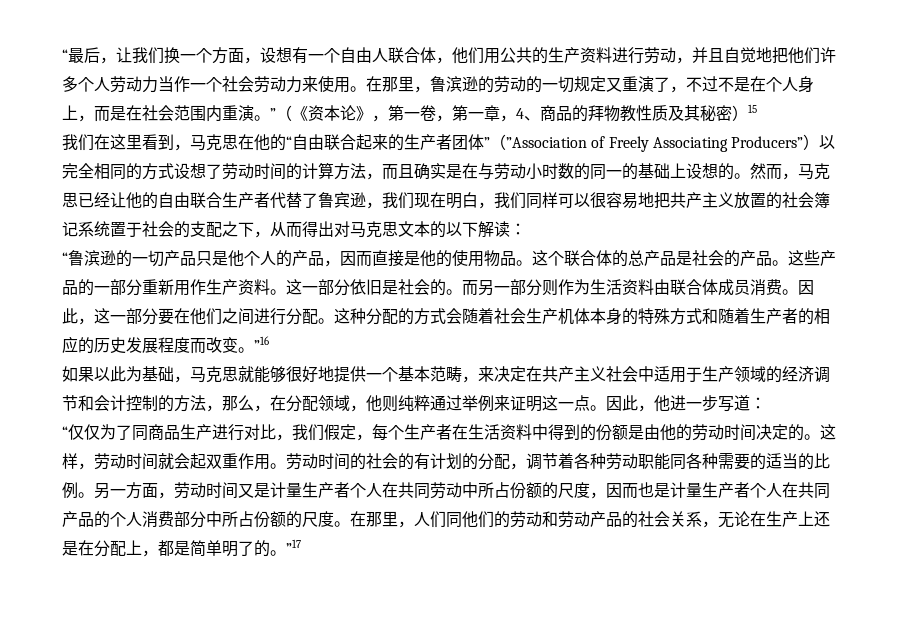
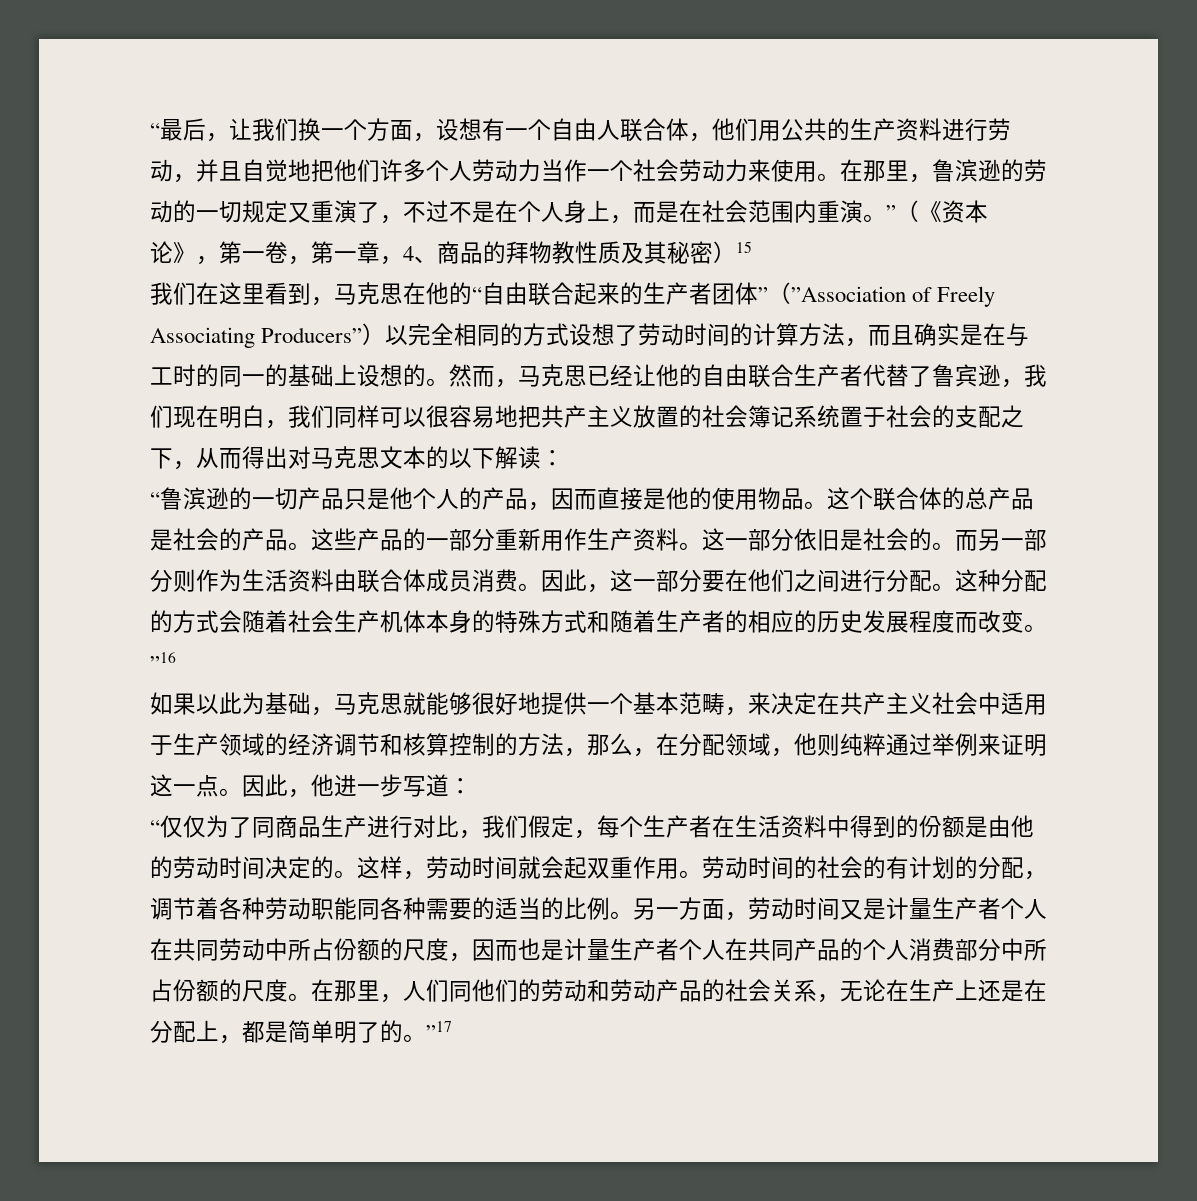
[494,163,574,180] 劳动小时数 -> [150,364,196,386] 工时
[94,395,126,411] 会计 -> [403,733,449,756] 核算

